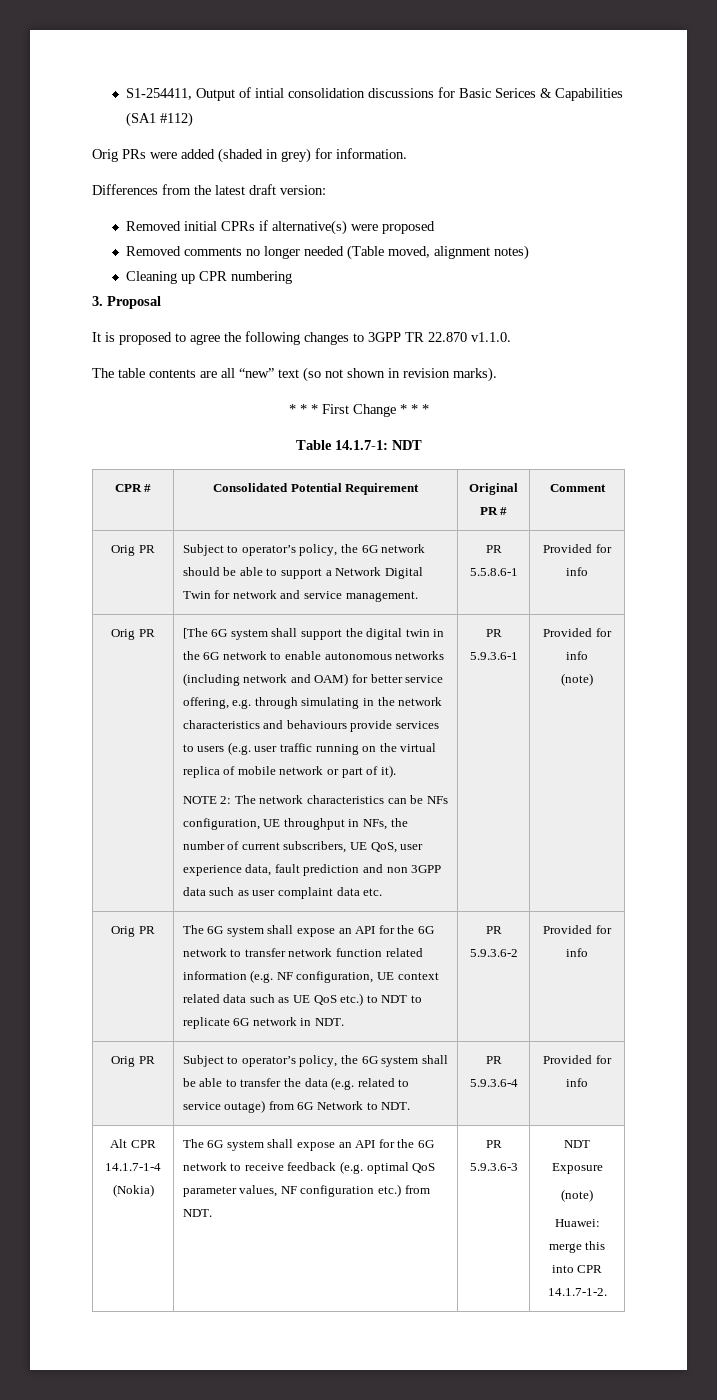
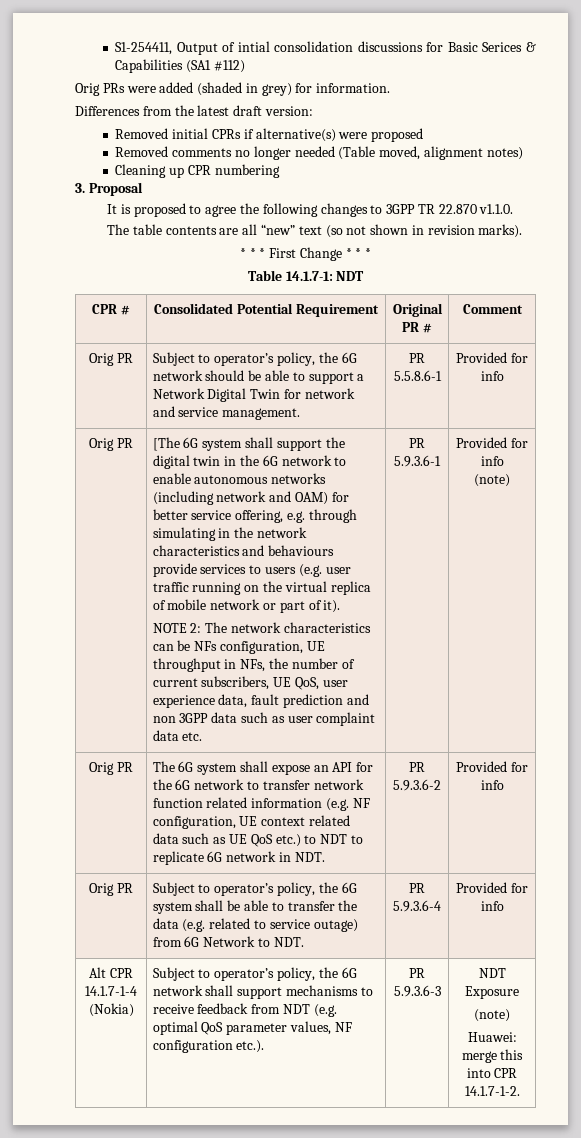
[182,1139,434,1151] [182,1162,227,1171] The 6G system shall expose an API for the 6G network -> [152,967,357,981] [152,985,359,999] Subject to operator’s policy, the 6G network shall support mechanisms
(337, 1166) none -> [251,1004,311,1014] from NDT
[377,1184,430,1197] [182,1209,212,1217] etc.) from NDT. -> [236,1040,265,1053] etc.).

